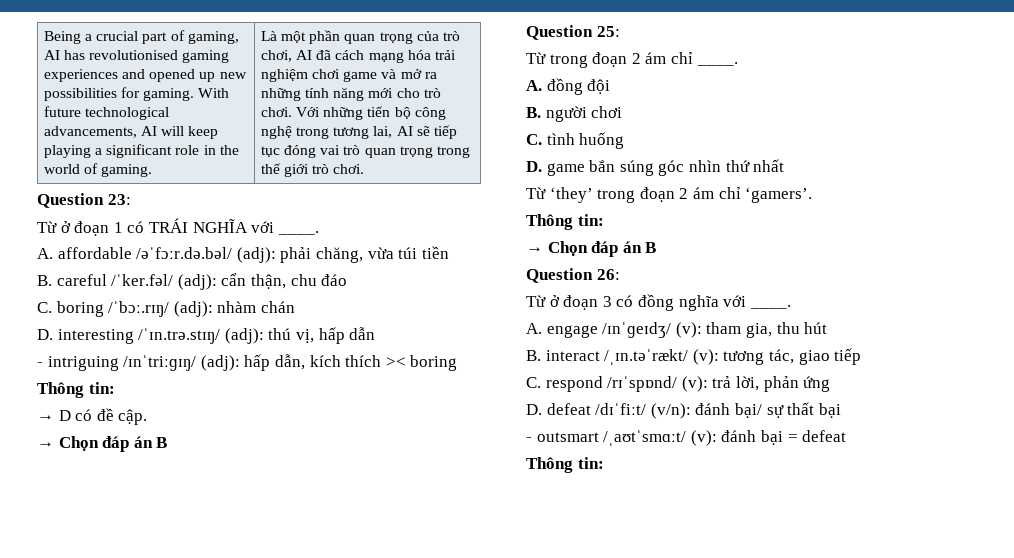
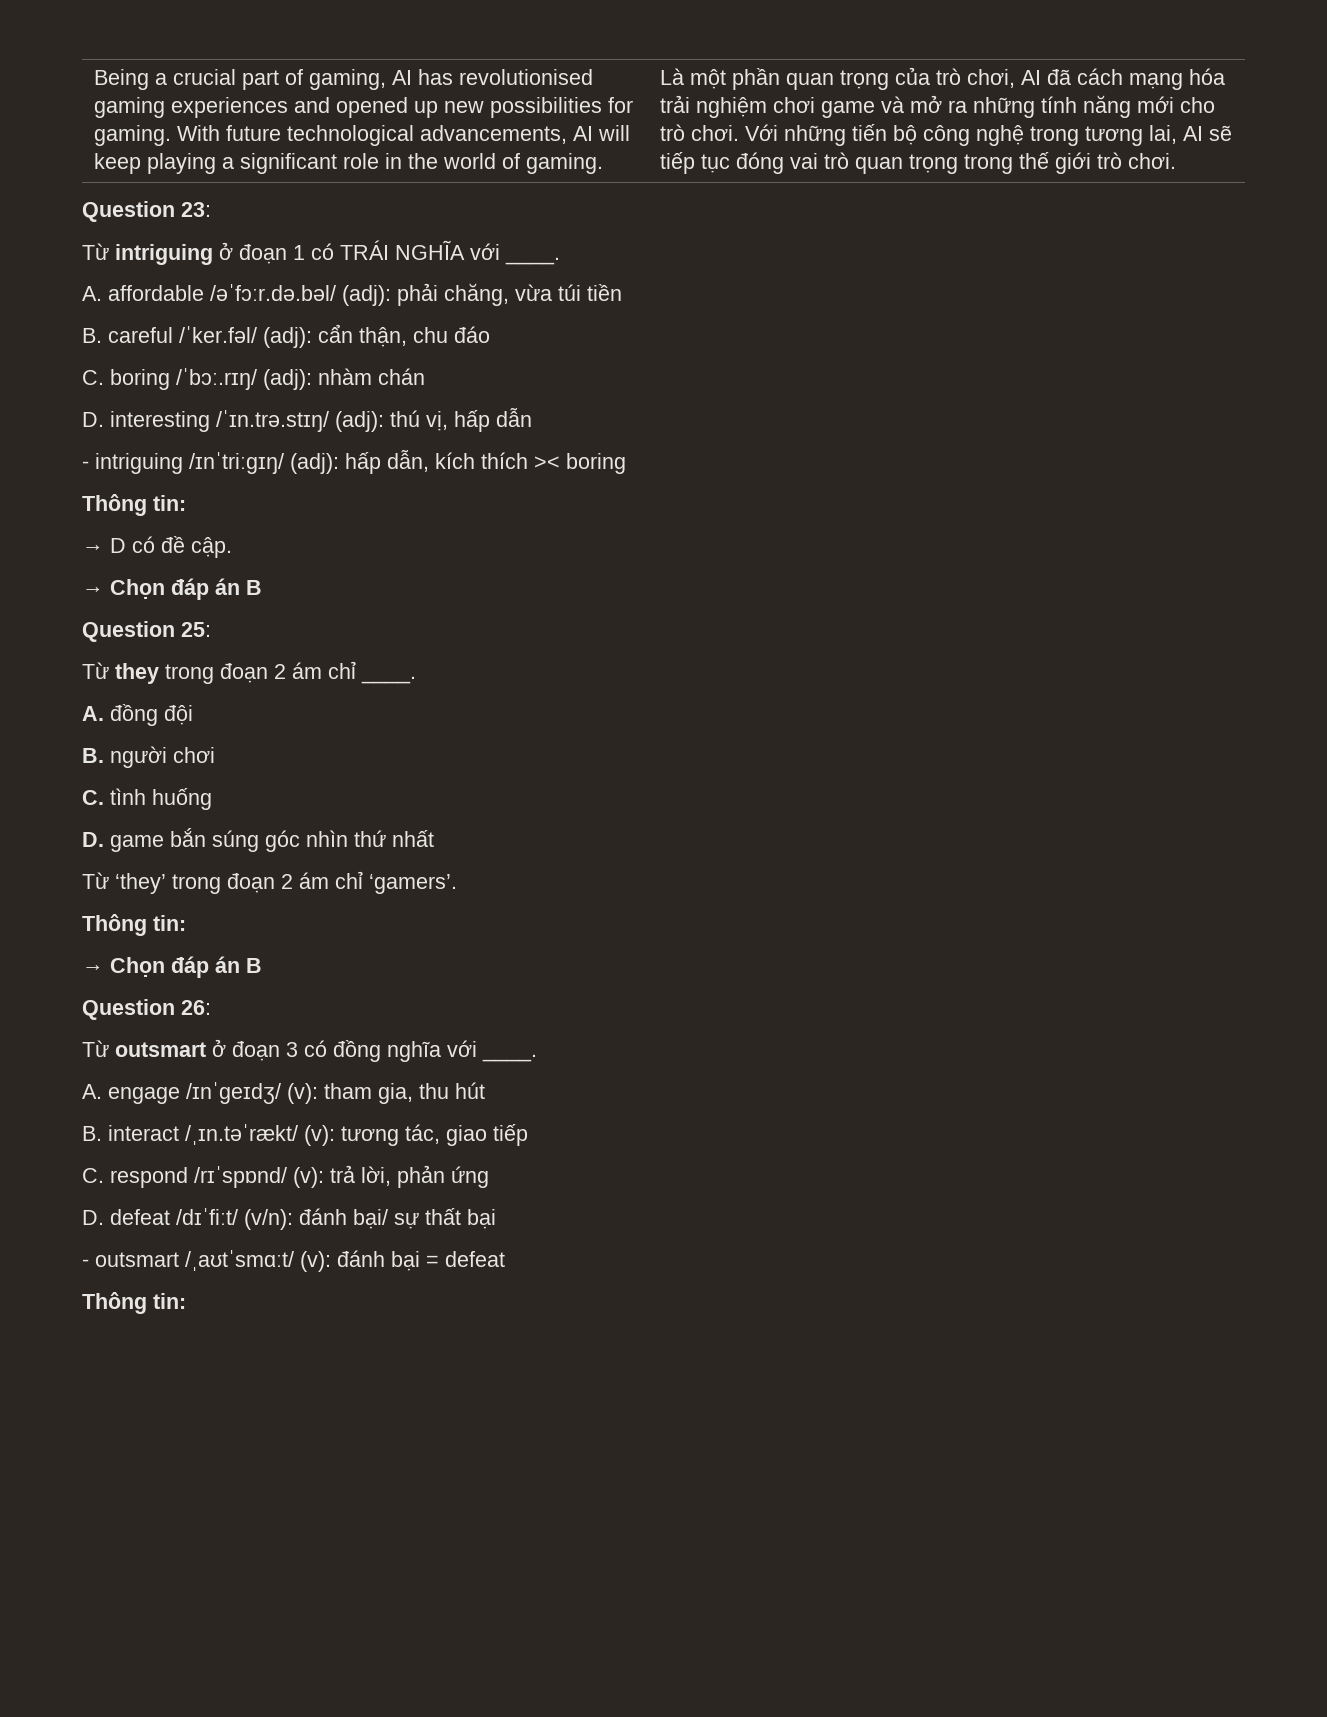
(57, 227) none -> [115,244,213,265] intriguing
(546, 58) none -> [115,663,159,684] they
(546, 301) none -> [115,1042,206,1057] outsmart

